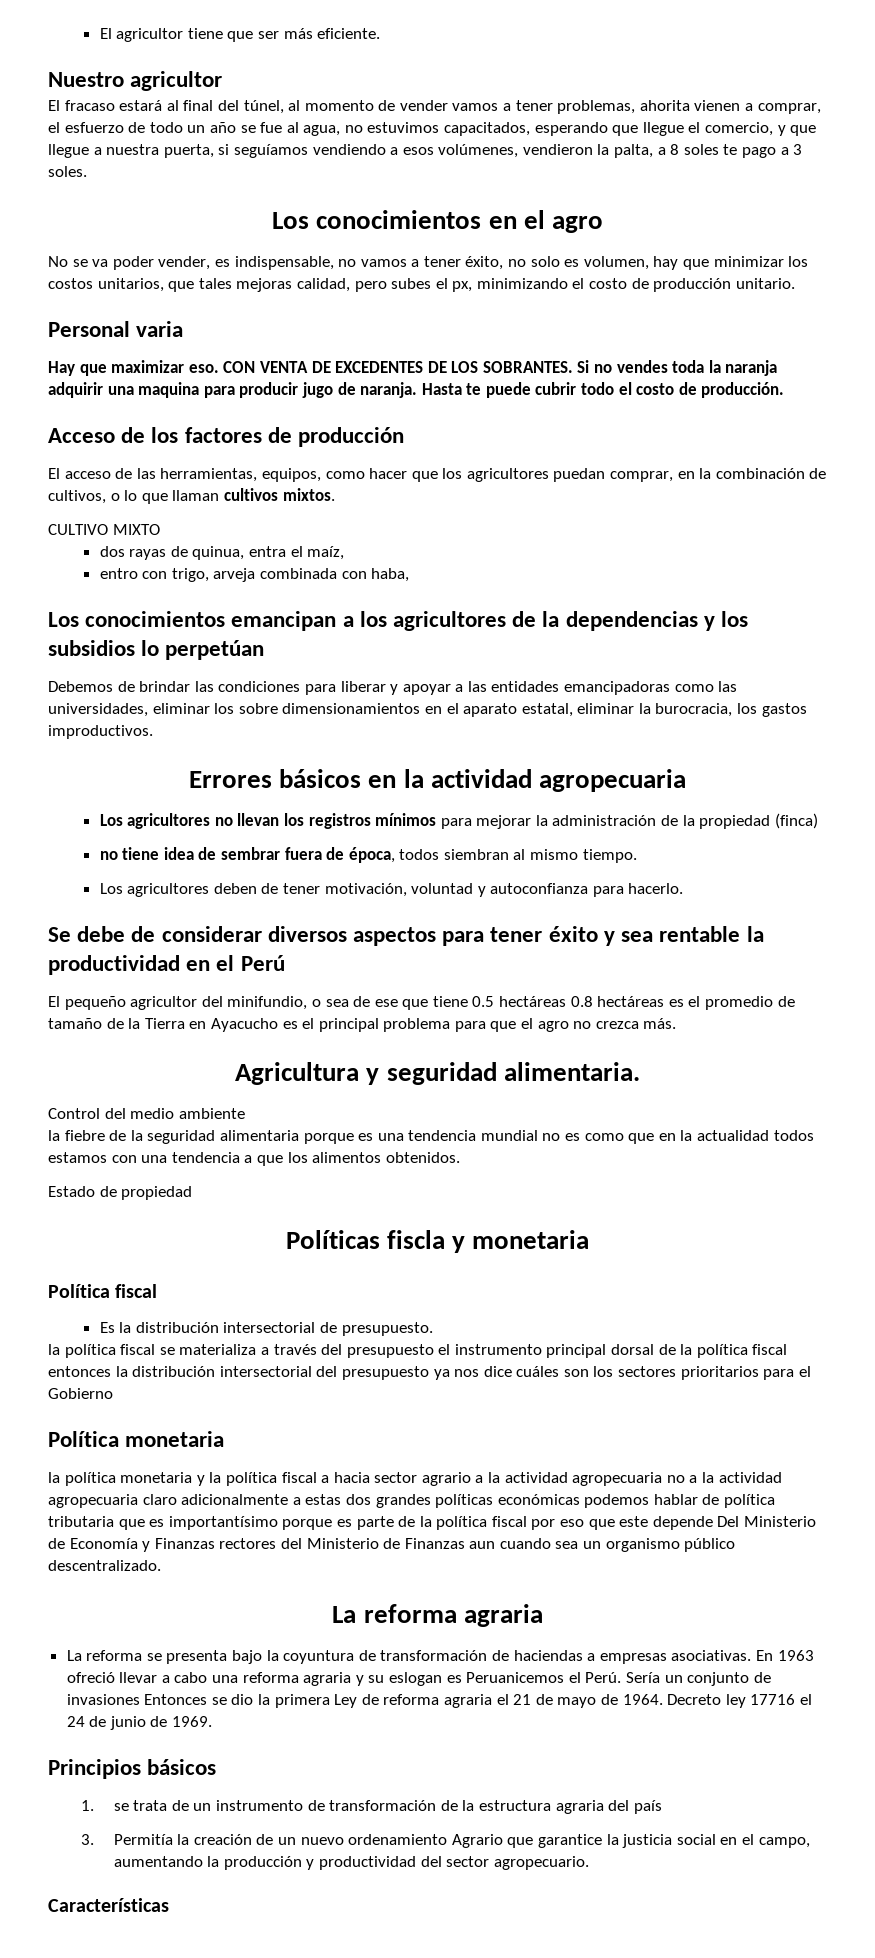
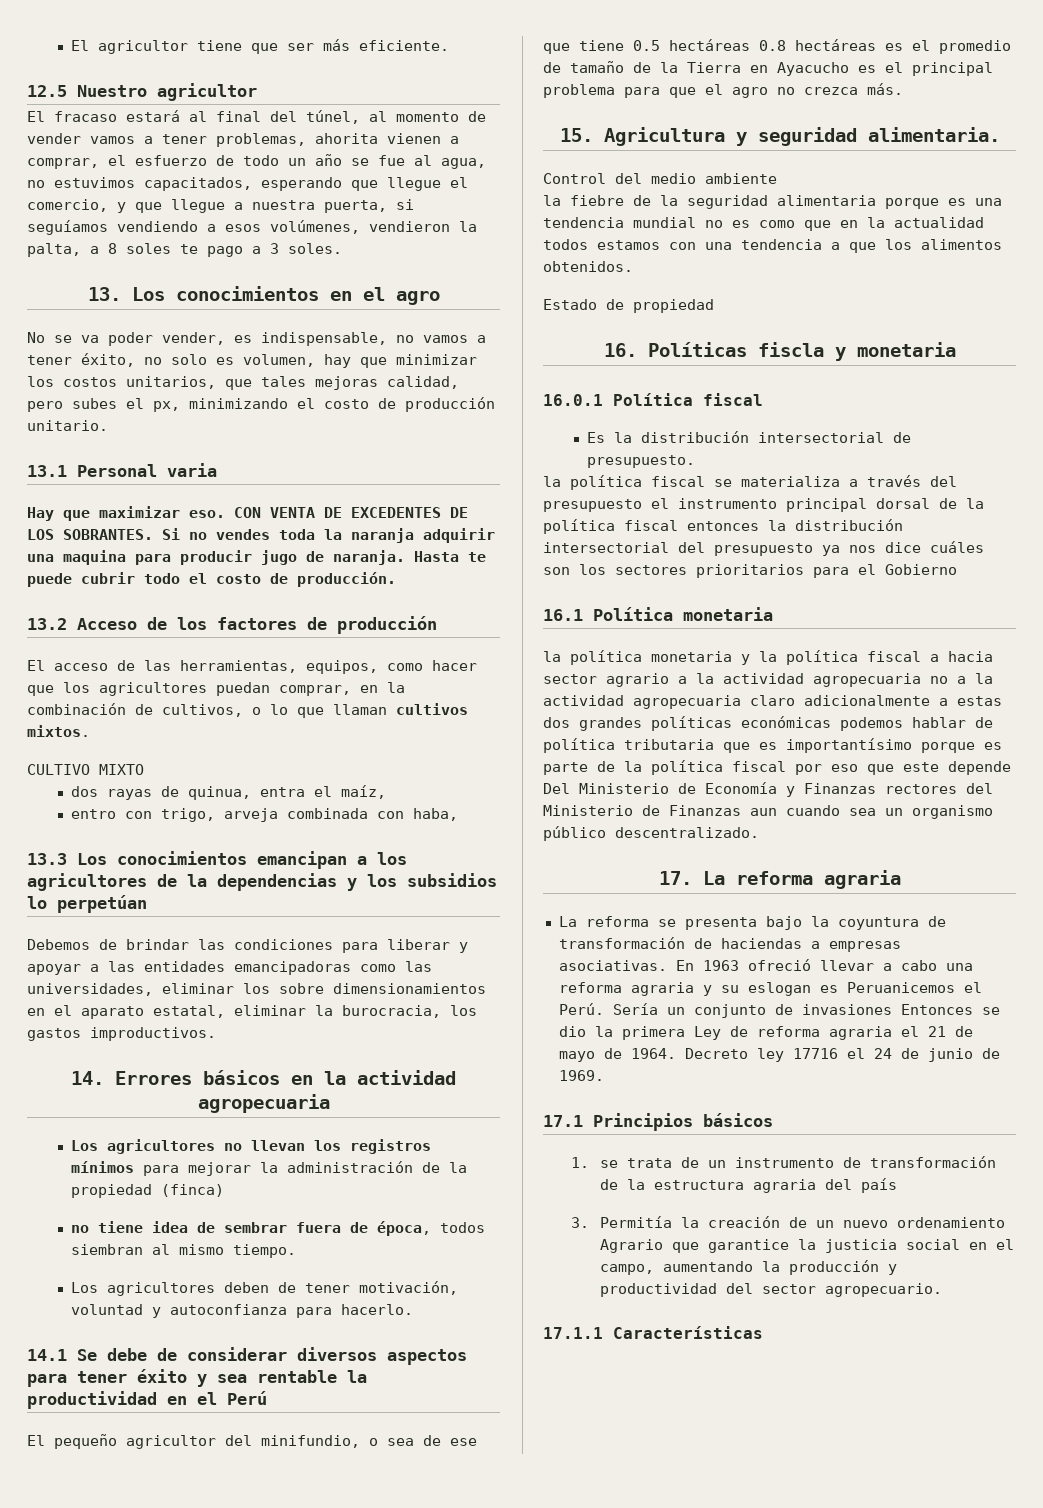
(381, 33) none -> [27,85,67,97] 12.5
(87, 171) none -> [87,287,121,301] 13.
(795, 283) none -> [27,465,67,477] 13.1
(785, 390) none -> [27,618,67,630] 13.2
(410, 575) none -> [27,853,67,865] 13.3
(153, 732) none -> [71,1071,104,1085] 14.
(684, 888) none -> [27,1349,67,1361] 14.1
(677, 1023) none -> [559,128,593,142] 15.
(193, 1193) none -> [603,343,637,357] 16.
(590, 1239) none -> [543,394,603,406] 16.0.1
(113, 1393) none -> [543,609,583,621] 16.1
(161, 1565) none -> [658,871,692,885] 17.
(213, 1721) none -> [543,1115,583,1127] 17.1
(589, 1863) none -> [543,1327,603,1339] 17.1.1

